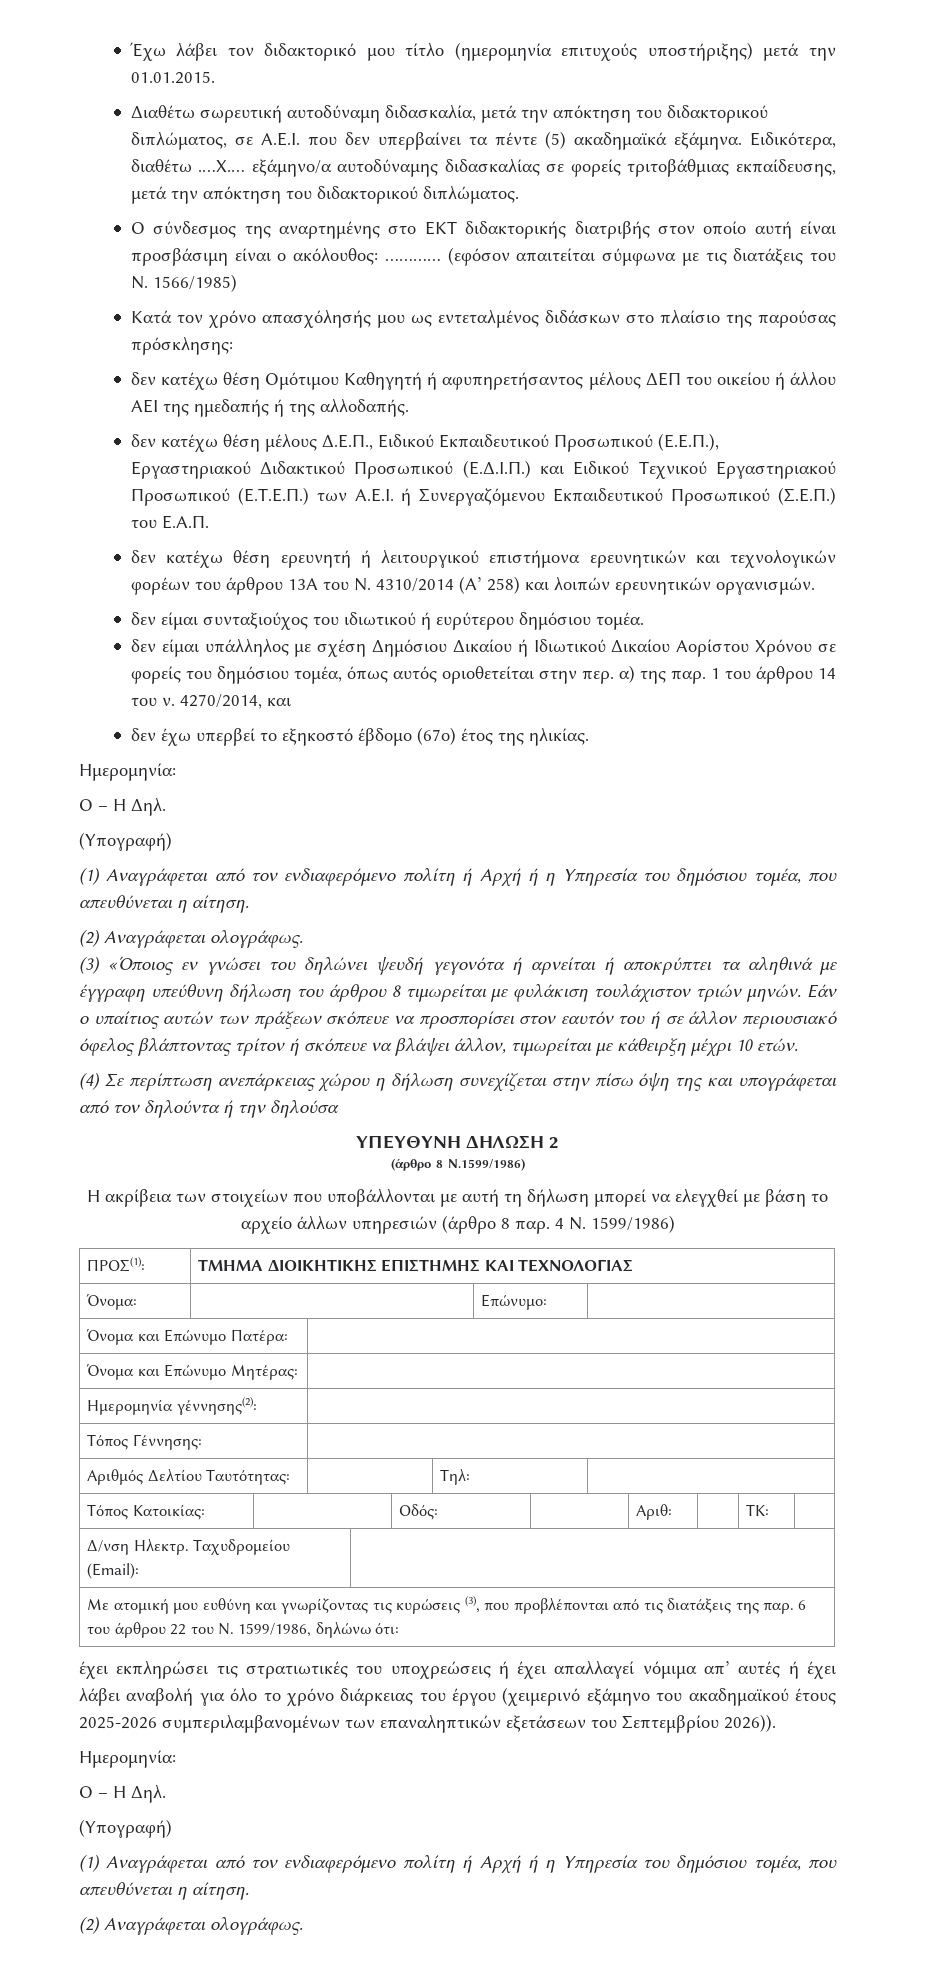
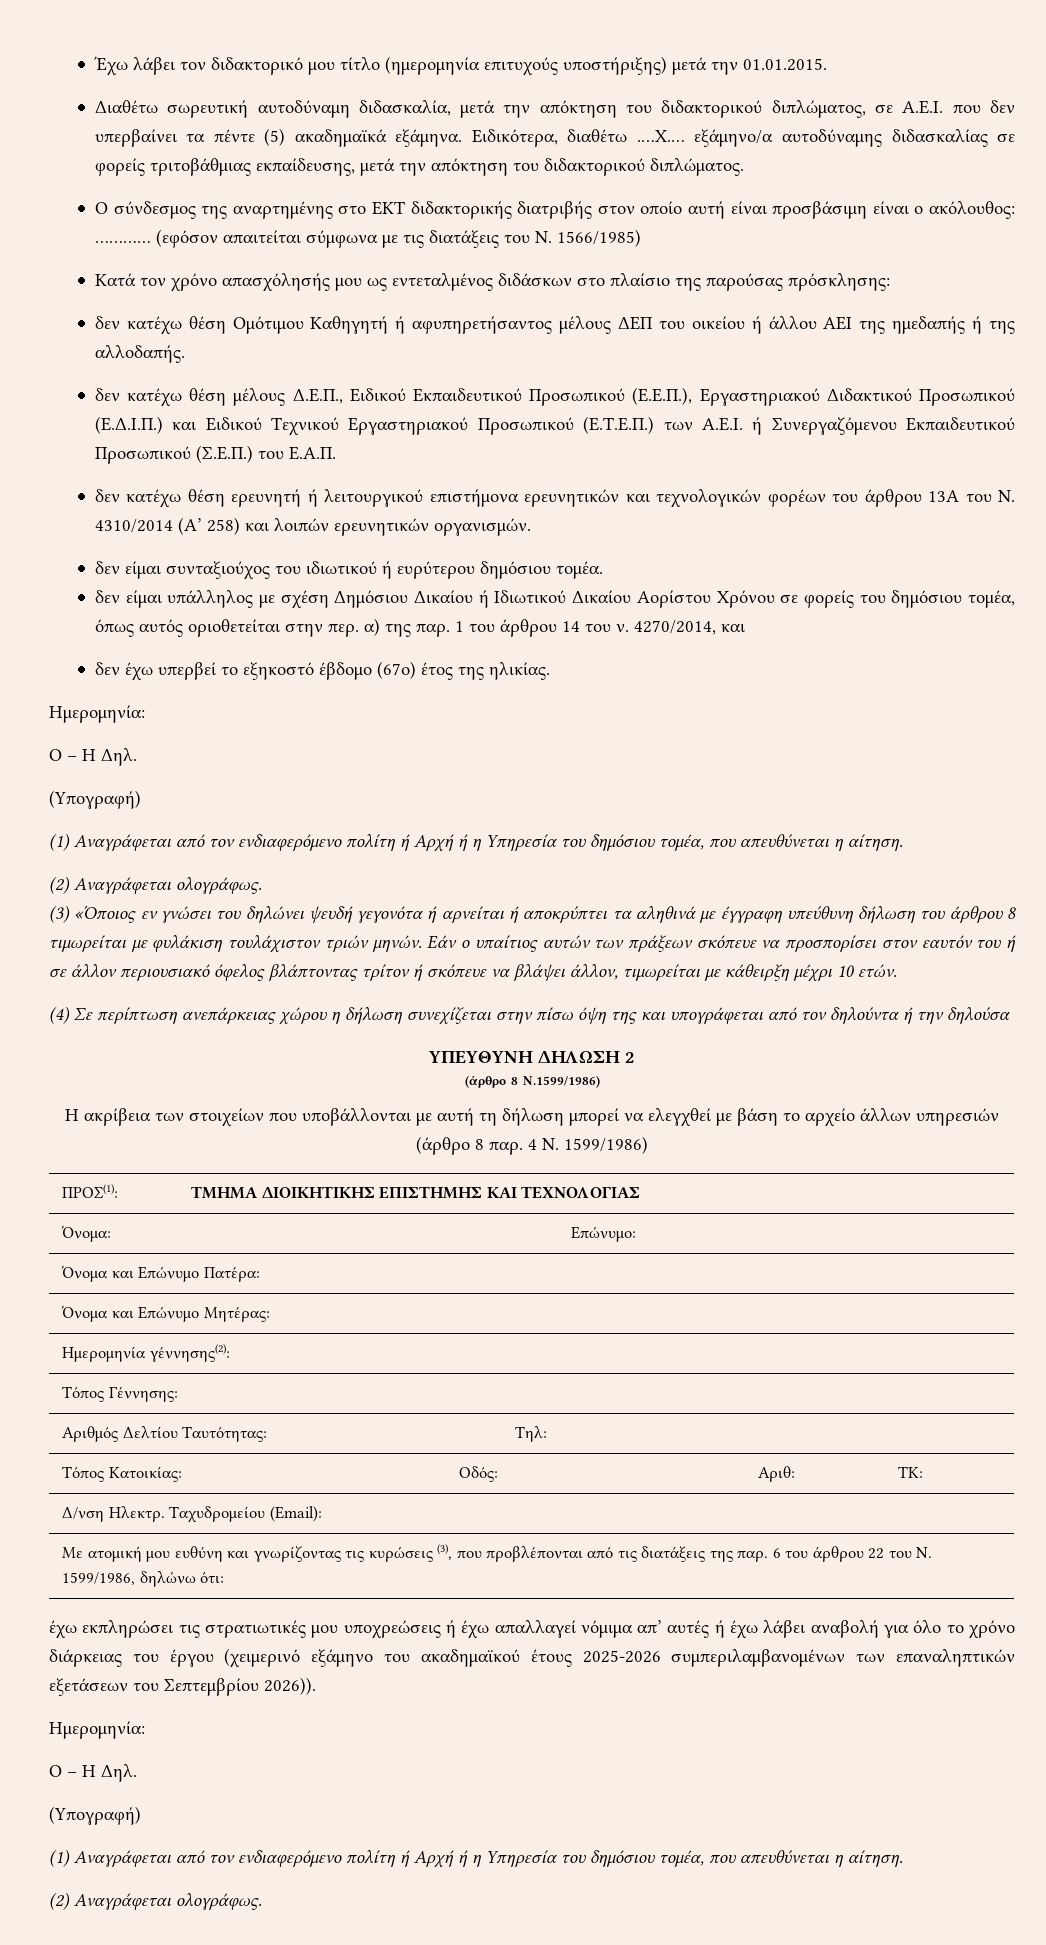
[79,1661,109,1679] έχει -> [49,1620,77,1639] έχω
[356,1665,383,1674] του -> [311,1624,339,1638] μου
[517,1661,548,1679] έχει -> [461,1620,490,1639] έχω
[806,1661,837,1679] έχει -> [730,1620,759,1639] έχω

